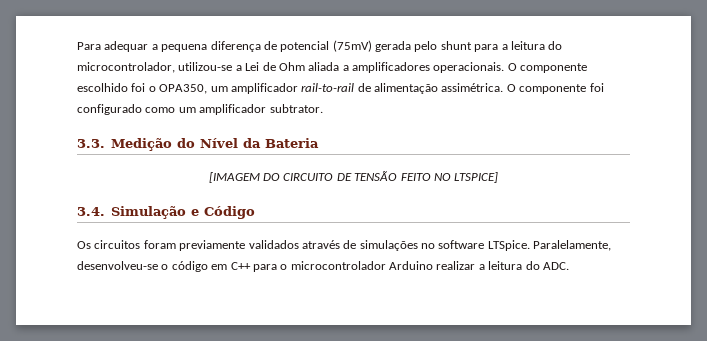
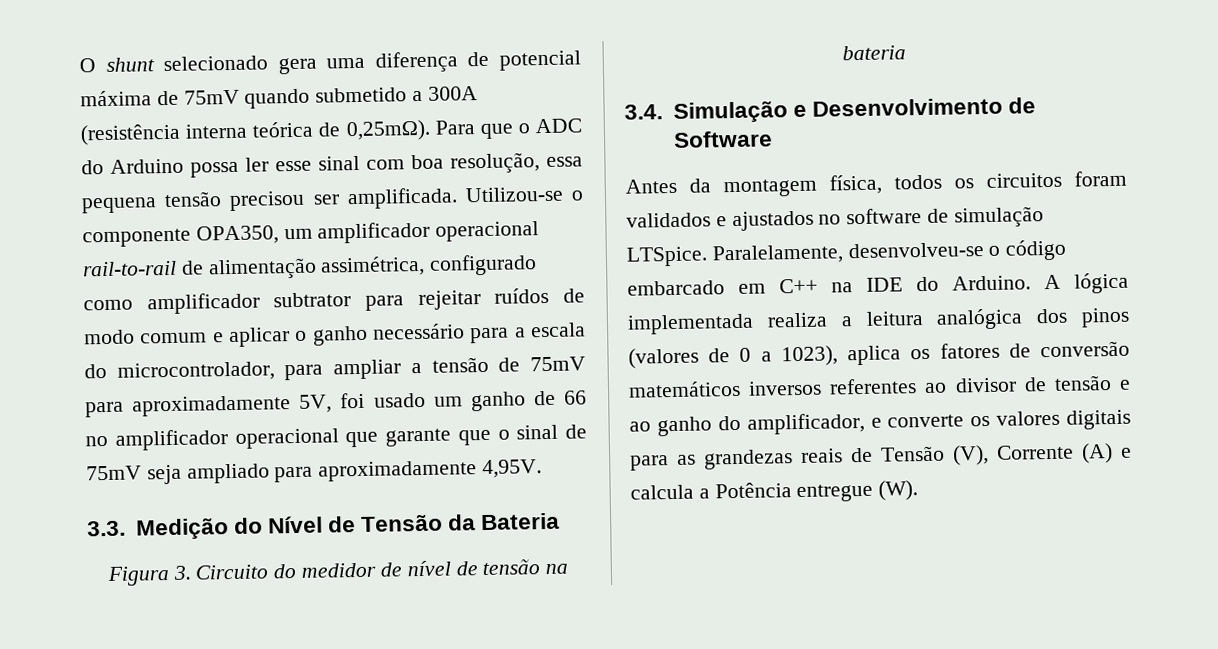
[77,40,563,52] [77,62,588,73] [77,83,156,92] Para adequar a pequena diferença de potencial (75mV) gerada pelo shunt para a leitura do microcontrolador, utilizou-se a Lei de Ohm aliada a amplificadores operacionais. O componente escolhido foi o -> [79,50,581,75] [80,86,478,109] [80,118,582,146] [81,152,583,178] [81,186,584,214] [82,228,191,248] O shunt selecionado gera uma diferença de potencial máxima de 75mV quando submetido a 300A (resistência interna teórica de 0,25mΩ). Para que o ADC do Arduino possa ler esse sinal com boa resolução, essa pequena tensão precisou ser amplificada. Utilizou-se o componente
(298, 88) none -> [435,221,540,242] operacional
[441,83,604,94] [77,104,323,115] assimétrica. O componente foi configurado como um amplificador subtrator. -> [320,254,538,277] [83,287,585,315] [84,322,586,348] [84,356,586,382] [85,390,587,418] [85,424,587,451] [86,459,543,485] assimétrica, configurado como amplificador subtrator para rejeitar ruídos de modo comum e aplicar o ganho necessário para a escala do microcontrolador, para ampliar a tensão de 75mV para aproximadamente 5V, foi usado um ganho de 66 no amplificador operacional que garante que o sinal de 75mV seja ampliado para aproximadamente 4,95V.
(239, 143) none -> [327,514,444,533] de Tensão
[208,171,499,183] [77,206,256,219] [77,240,485,251] [IMAGEM DO CIRCUITO DE TENSÃO FEITO NO LTSPICE] // 3.4. Simulação e Código // Os circuitos foram previamente validados através de simulações no software -> [106,559,569,587] [842,45,906,61] [624,97,1036,124] [672,130,773,148] [625,170,1127,198] [626,206,1044,232] Figura 3. Circuito do medidor de nível de tensão na bateria // 3.4. Simulação e Desenvolvimento de Software // Antes da montagem física, todos os circuitos foram validados e ajustados no software de simulação
(208, 266) none -> [627,280,725,296] embarcado
[252,261,569,272] para o microcontrolador Arduino realizar a leitura do ADC. -> [831,272,1129,294] [627,307,1130,335] [628,340,1130,369] [628,375,1131,398] [629,409,1131,437] [630,443,1132,471] [630,480,919,503] na IDE do Arduino. A lógica implementada realiza a leitura analógica dos pinos (valores de 0 a 1023), aplica os fatores de conversão matemáticos inversos referentes ao divisor de tensão e ao ganho do amplificador, e converte os valores digitais para as grandezas reais de Tensão (V), Corrente (A) e calcula a Potência entregue (W).

